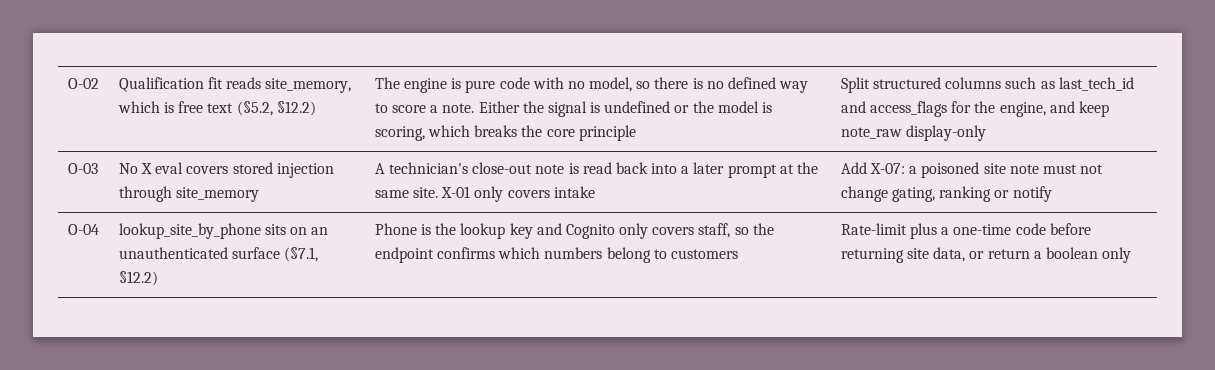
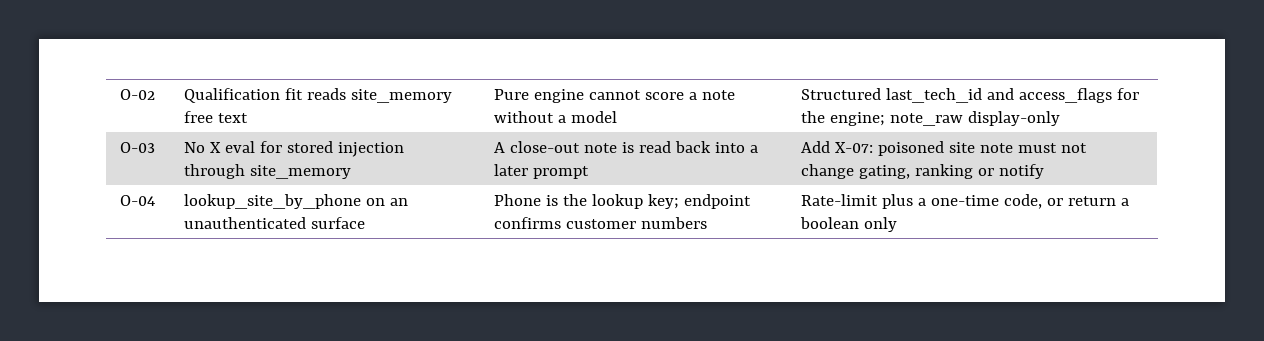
[265,78,352,93] [117,101,175,113] site_memory, which is -> [351,89,453,103] site_memory
[236,101,316,116] [374,77,809,93] [374,101,773,117] [374,125,636,141] [840,77,1055,93] (§5.2, §12.2) | The engine is pure code with no model, so there is no defined way to score a note. Either the signal is undefined or the model is scoring, which breaks the core principle | Split structured columns such as -> [494,89,736,103] [494,111,618,123] [801,88,882,100] | Pure engine cannot score a note without a model | Structured
[999,101,1109,117] engine, and keep -> [830,112,886,126] engine;
[186,166,229,174] covers -> [260,141,283,153] for
[389,162,469,174] technician's -> (506, 147) none
[779,162,819,174] [374,186,595,202] at the same site. X-01 only covers intake -> (590, 172) none
[909,166,918,174] a -> (874, 147) none
[265,224,287,235] sits -> (362, 201) none
[284,247,319,262] [118,271,158,286] (§7.1, §12.2) -> (366, 223) none
[509,223,774,239] key and Cognito only covers staff, so the -> [648,194,680,209] key;
[498,247,541,259] which -> [566,219,637,229] customer
[606,247,738,263] belong to customers -> (708, 223) none
[1015,223,1091,235] [840,247,966,263] code before returning site data, -> [1004,194,1043,209] code,

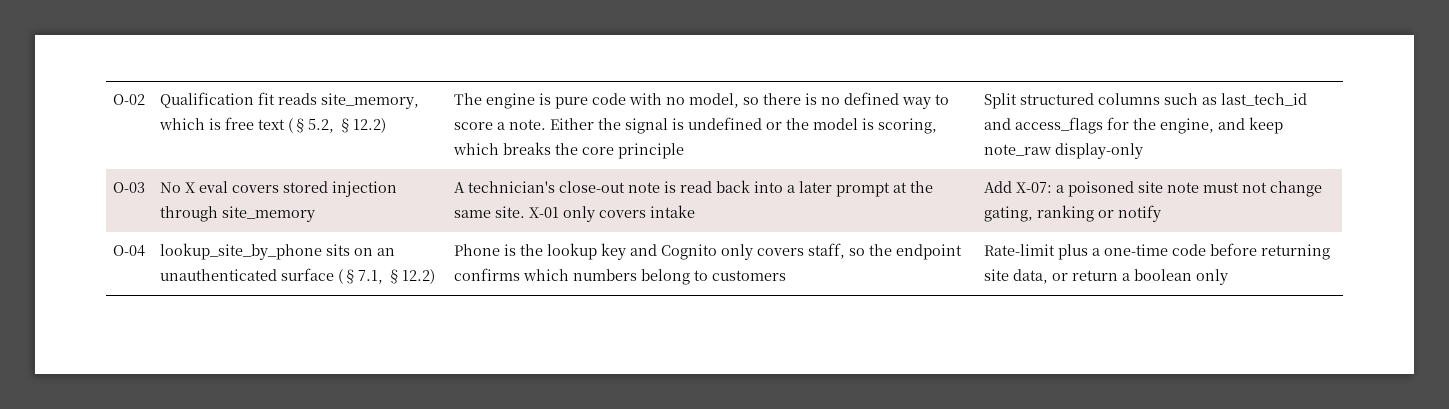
[351,89,453,103] site_memory -> [321,93,420,109] [159,118,222,130] site_memory, which is
[494,89,736,103] [494,111,618,123] [801,88,882,100] | Pure engine cannot score a note without a model | Structured -> [288,118,387,133] [454,92,950,109] [454,117,938,134] [453,142,685,159] [984,93,1218,109] (§5.2, §12.2) | The engine is pure code with no model, so there is no defined way to score a note. Either the signal is undefined or the model is scoring, which breaks the core principle | Split structured columns such as
[830,112,886,126] engine; -> [1160,117,1284,134] engine, and keep
[260,141,283,153] for -> [232,185,280,193] covers
(506, 147) none -> [468,181,556,193] technician's
(590, 172) none -> [893,181,934,193] [454,205,696,222] at the same site. X-01 only covers intake
(874, 147) none -> [1056,185,1065,193] a
(362, 201) none -> [326,244,351,256] sits
(366, 223) none -> [338,269,436,284] (§7.1, §12.2)
[648,194,680,209] key; -> [601,243,893,260] key and Cognito only covers staff, so the
[566,219,637,229] customer -> [523,269,570,281] which
(708, 223) none -> [641,269,787,285] belong to customers
[1004,194,1043,209] code, -> [1172,243,1331,260] [984,269,1049,284] code before returning site data,

